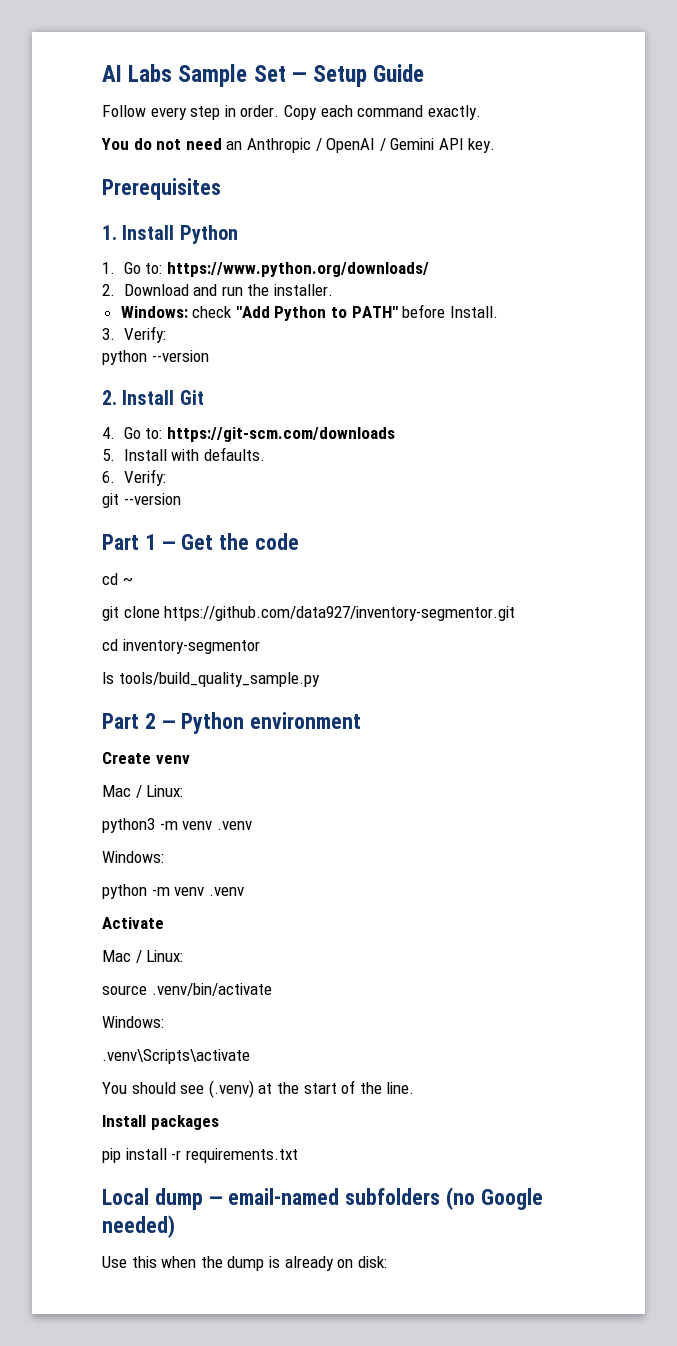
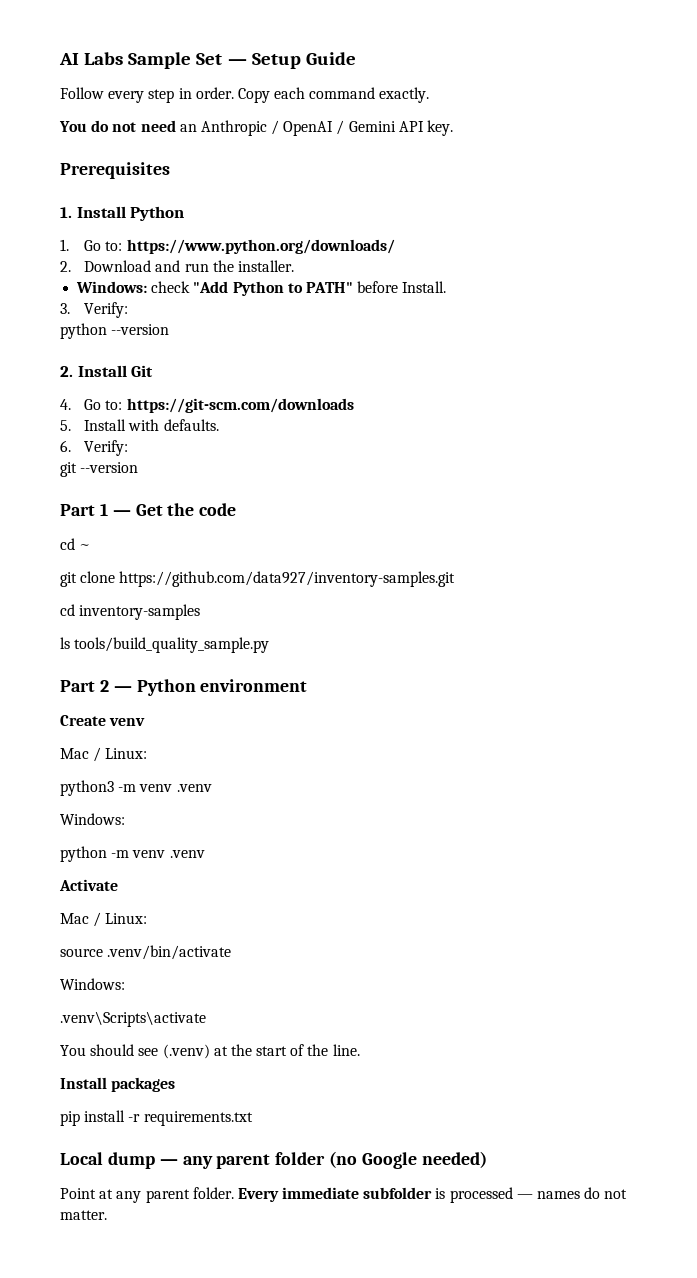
[164,606,516,621] [102,639,260,654] https://github.com/data927/inventory-segmentor.git // cd inventory-segmentor -> [119,571,456,587] [60,604,201,620] https://github.com/data927/inventory-samples.git // cd inventory-samples
[228,1188,441,1205] email-named subfolders -> [182,1152,326,1169] any parent folder
[102,1256,387,1271] Use this when the dump is already on disk: -> [60,1187,628,1203] [60,1210,107,1220] Point at any parent folder. Every immediate subfolder is processed — names do not matter.

